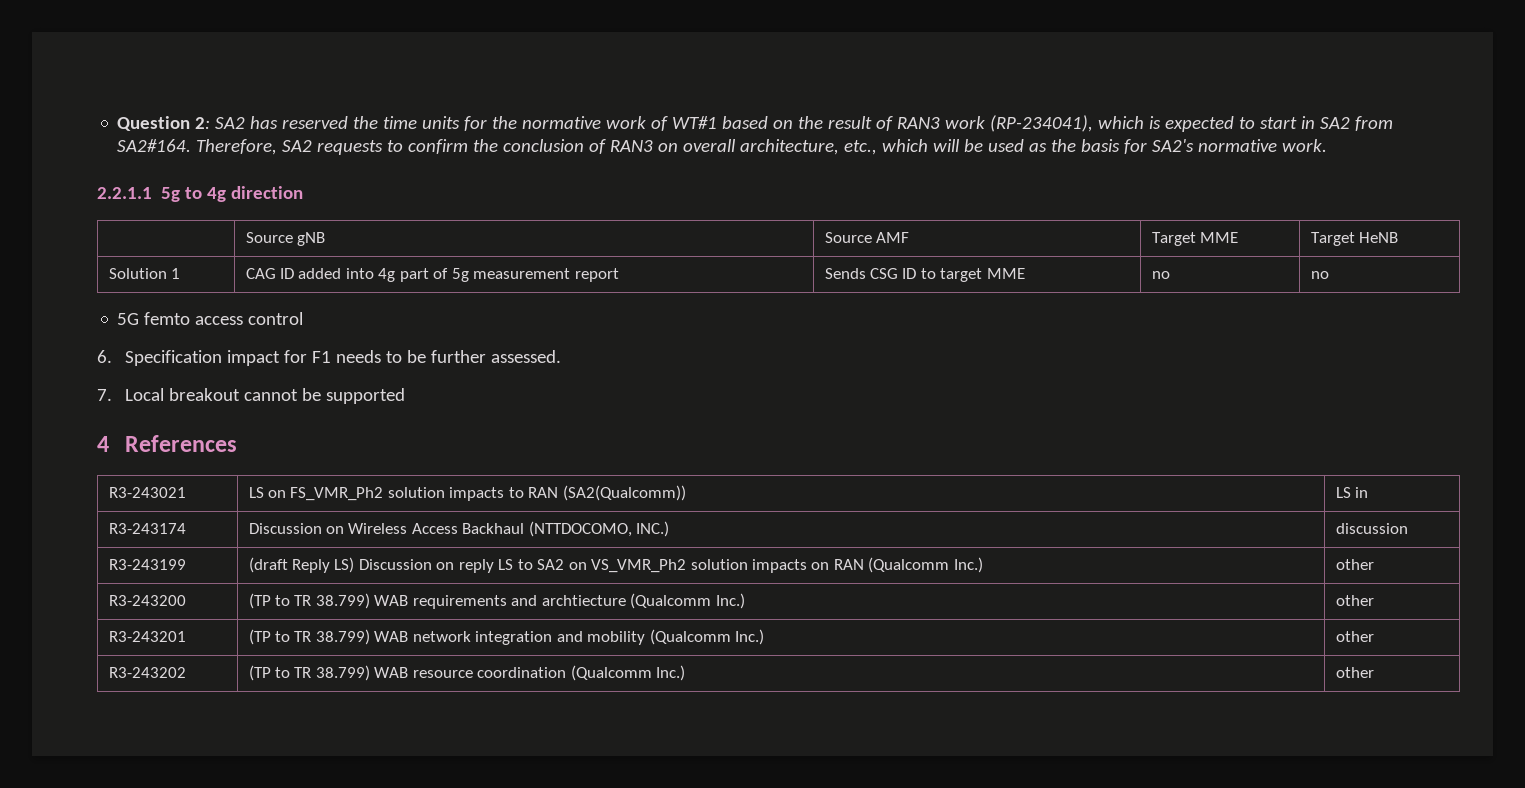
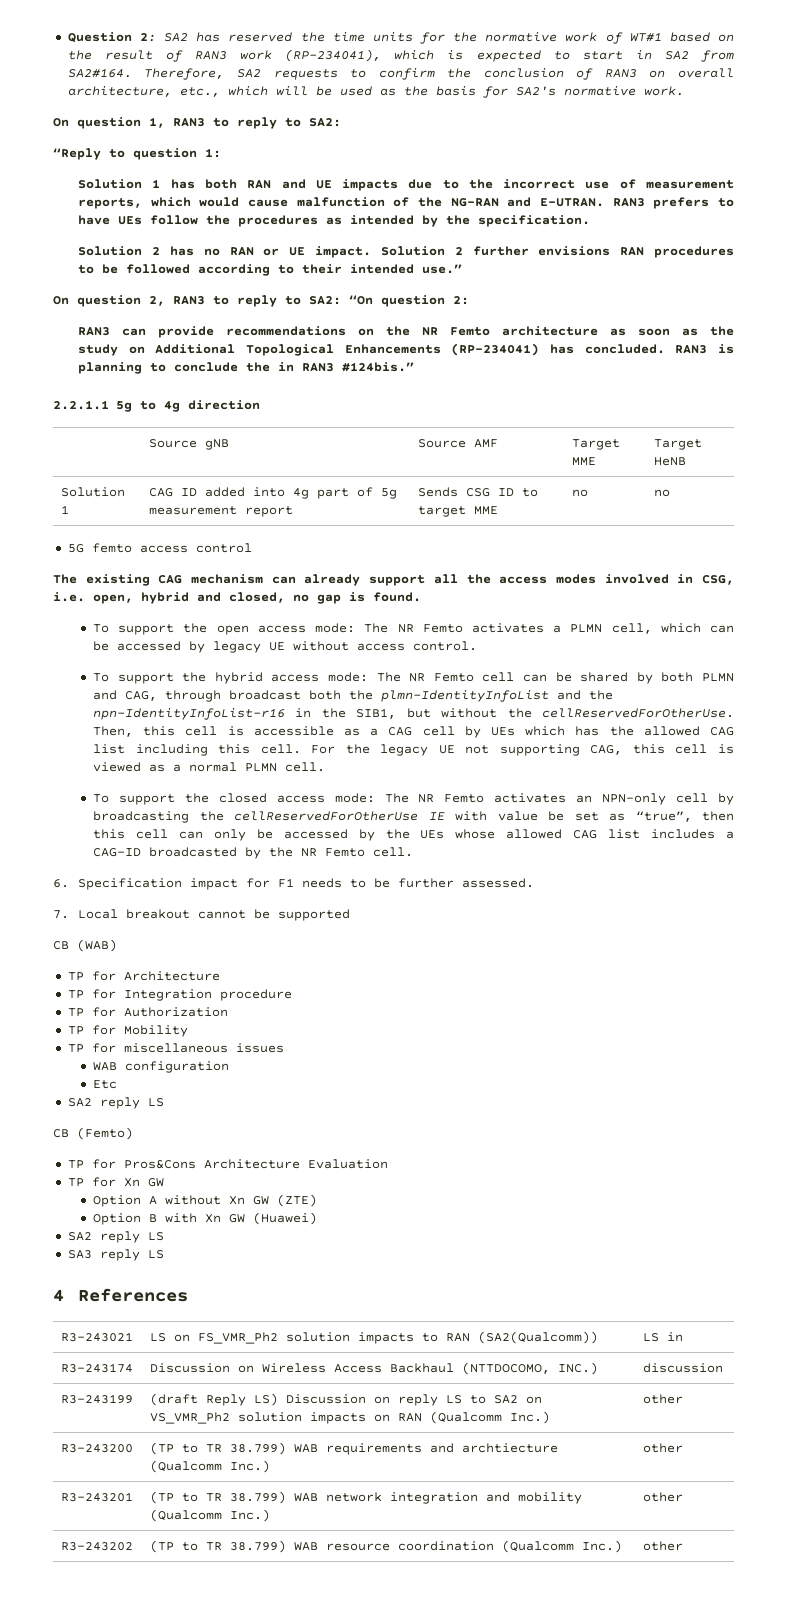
(1328, 145) none -> [53,117,341,129] [53,148,221,160] [78,179,734,191] [78,197,734,209] [78,215,591,227] [78,246,734,258] [78,264,463,276] [53,295,469,307] [78,326,735,338] [78,343,734,356] [78,362,415,374] // On question 1, RAN3 to reply to SA2: // “Reply to question 1: // Solution 1 has both RAN and UE impacts due to the incorrect use of measurement reports, which would cause malfunction of the NG-RAN and E-UTRAN. RAN3 prefers to have UEs follow the procedures as intended by the specification. // Solution 2 has no RAN or UE impact. Solution 2 further envisions RAN procedures to be followed according to their intended use.” // On question 2, RAN3 to reply to SA2: “On question 2: // RAN3 can provide recommendations on the NR Femto architecture as soon as the study on Additional Topological Enhancements (RP-234041) has concluded. RAN3 is planning to conclude the in RAN3 #124bis.”
(304, 318) none -> [53,574,735,586] [53,592,421,604] [93,623,734,635] [93,641,478,653] [93,672,734,684] [93,690,614,702] [93,708,734,720] [93,726,734,738] [93,744,734,756] [93,762,326,772] [93,793,735,805] [93,811,735,823] [93,829,735,841] [93,847,414,859] // The existing CAG mechanism can already support all the access modes involved in CSG, i.e. open, hybrid and closed, no gap is found. // To support the open access mode: The NR Femto activates a PLMN cell, which can be accessed by legacy UE without access control. // To support the hybrid access mode: The NR Femto cell can be shared by both PLMN and CAG, through broadcast both the plmn-IdentityInfoList and the npn-IdentityInfoList-r16 in the SIB1, but without the cellReservedForOtherUse. Then, this cell is accessible as a CAG cell by UEs which has the allowed CAG list including this cell. For the legacy UE not supporting CAG, this cell is viewed as a normal PLMN cell. // To support the closed access mode: The NR Femto activates an NPN-only cell by broadcasting the cellReservedForOtherUse IE with value be set as “true”, then this cell can only be accessed by the UEs whose allowed CAG list includes a CAG-ID broadcasted by the NR Femto cell.
(406, 396) none -> [53,939,117,952] [67,971,220,981] [67,989,292,1001] [67,1007,228,1017] [67,1025,188,1037] [67,1043,284,1053] [93,1061,230,1073] [93,1080,118,1089] [67,1097,164,1109] [53,1127,133,1140] [67,1159,388,1169] [67,1177,164,1187] [93,1194,318,1207] [93,1212,318,1225] [67,1231,164,1243] [67,1249,164,1261] // CB (WAB) // TP for Architecture // TP for Integration procedure // TP for Authorization // TP for Mobility // TP for miscellaneous issues // WAB configuration // Etc // SA2 reply LS // CB (Femto) // TP for Pros&Cons Architecture Evaluation // TP for Xn GW // Option A without Xn GW (ZTE) // Option B with Xn GW (Huawei) // SA2 reply LS // SA3 reply LS

